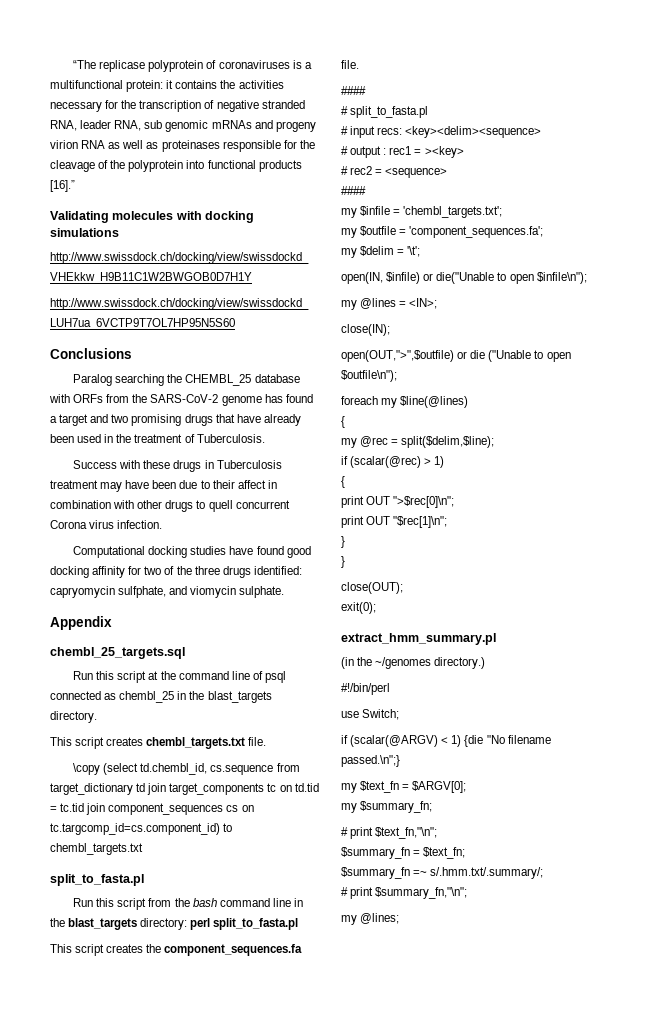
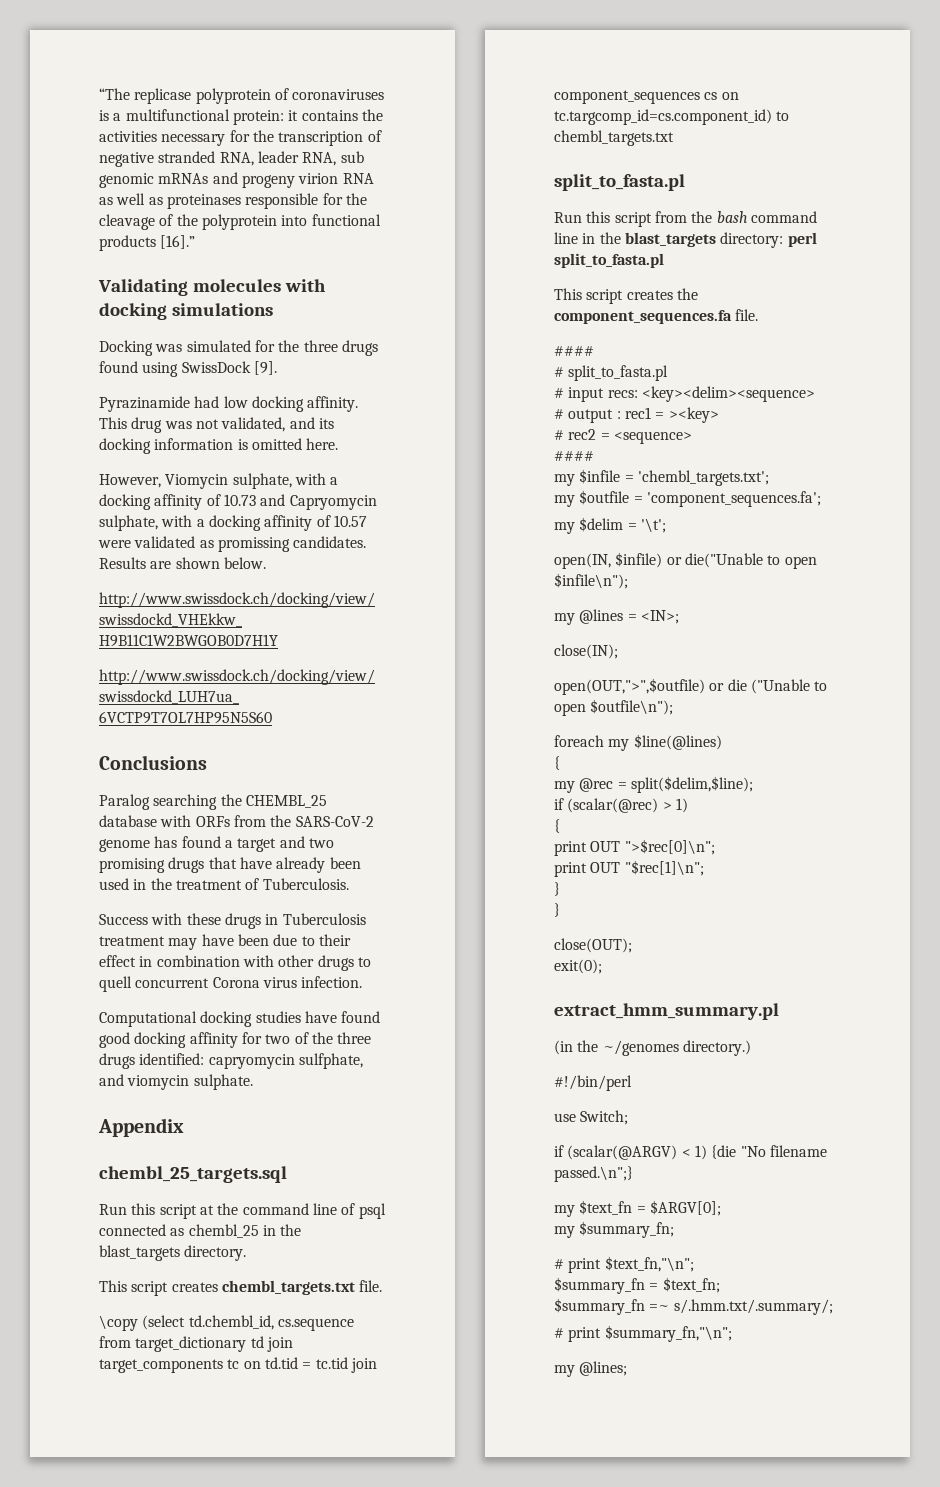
(119, 232) none -> [99,340,378,356] [99,361,277,377] [99,396,359,412] [99,417,334,433] [99,438,339,454] [99,473,339,489] [99,494,377,510] [99,515,367,531] [98,536,367,552] [99,557,266,569] // Docking was simulated for the three drugs found using SwissDock [9]. // Pyrazinamide had low docking affinity. This drug was not validated, and its docking information is omitted here. // However, Viomycin sulphate, with a docking affinity of 10.73 and Capryomycin sulphate, with a docking affinity of 10.57 were validated as promissing candidates. Results are shown below.
[237,480,266,489] affect -> [99,955,136,967] effect

